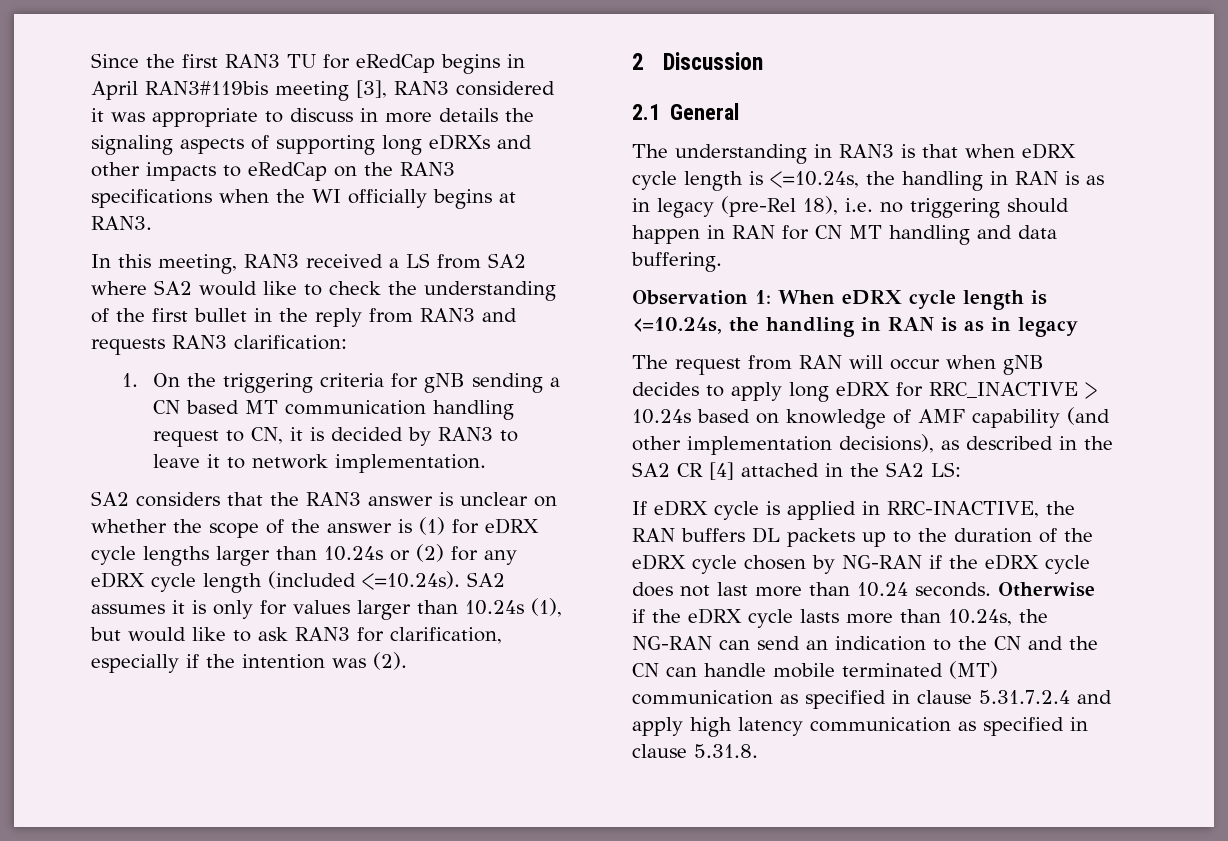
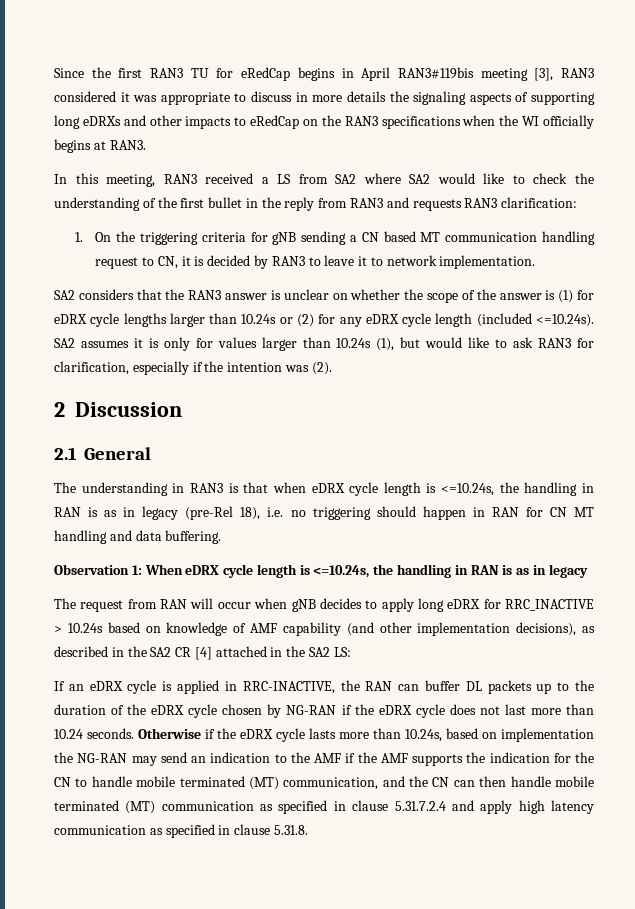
(647, 508) none -> [68,684,84,691] an
[681,528,745,542] buffers -> [398,680,460,691] can buffer
(1012, 617) none -> [446,728,594,742] based on implementation
[719,640,750,650] can -> [131,756,157,766] may
[994,636,1021,650] CN -> [314,752,594,766] [54,776,379,790] AMF if the AMF supports the indication for the CN to handle mobile terminated (MT) communication,
(697, 672) none -> [479,776,507,787] then

